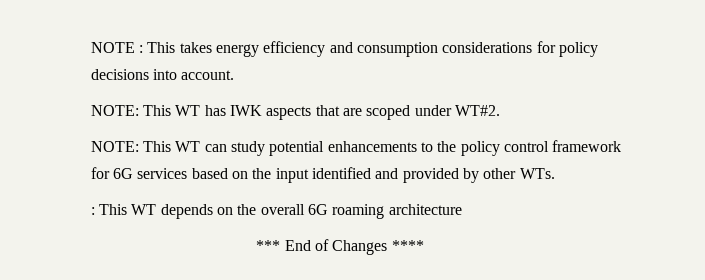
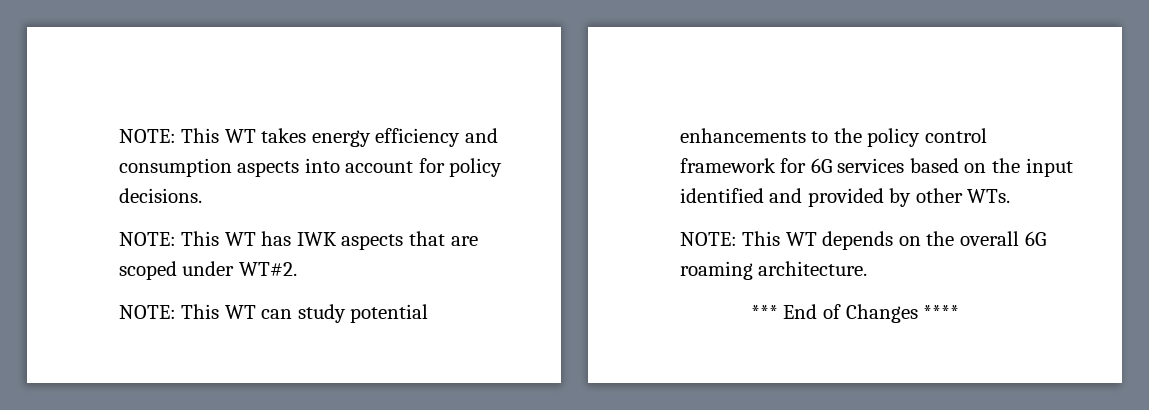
[90,42,176,53] NOTE : This -> [118,128,256,143] NOTE: This WT
[442,41,598,57] [90,69,235,80] considerations for policy decisions into account. -> [237,158,503,177] [118,188,202,203] aspects into account for policy decisions.
[90,207,95,215] : -> [679,232,737,246] NOTE:
[388,204,462,215] architecture -> [758,261,868,276] architecture.

